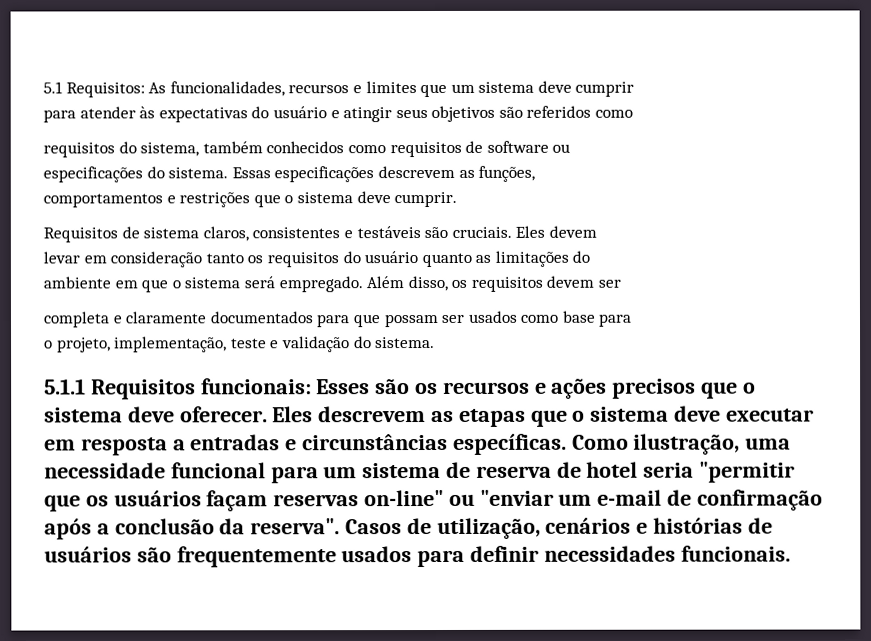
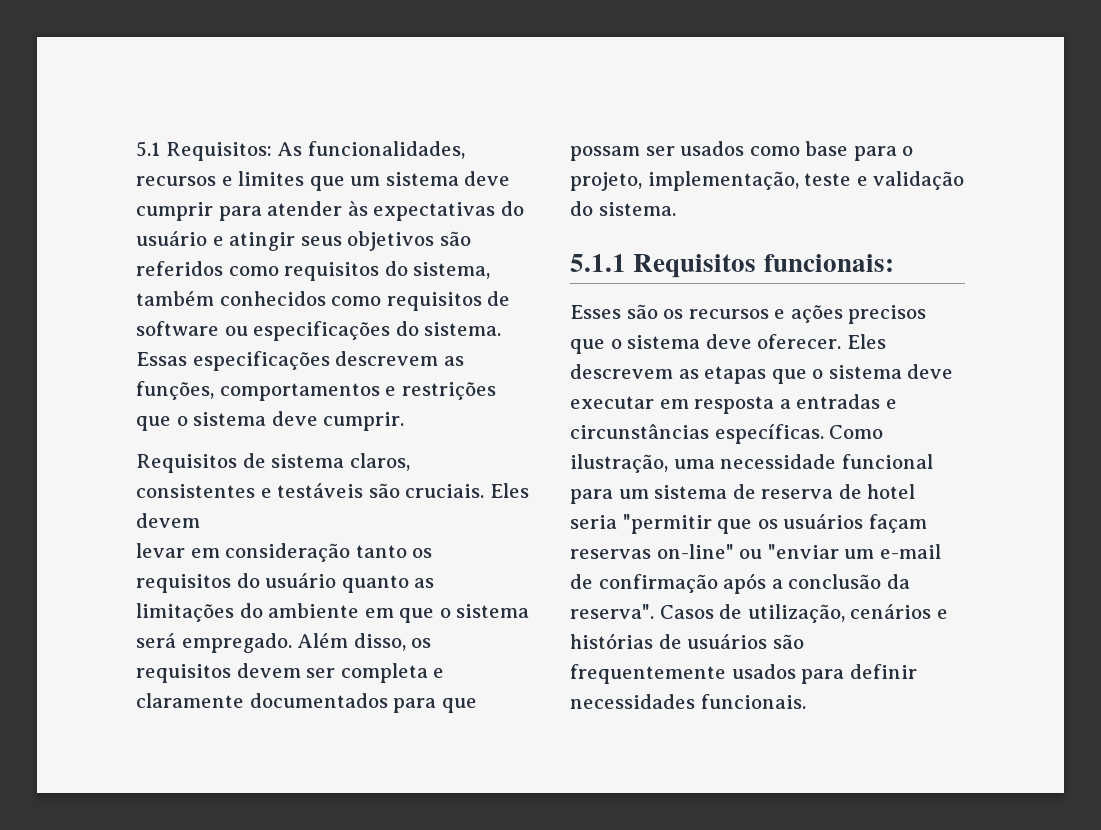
(635, 89) // -> (213, 211) none
(634, 113) // -> (279, 271) none
(571, 148) // -> (248, 331) none
(536, 173) // -> (214, 390) none
(591, 256) // -> (263, 610) none
(622, 283) // -> (336, 673) none
(633, 320) // -> (897, 153) none
(312, 386) none -> (894, 263) //

